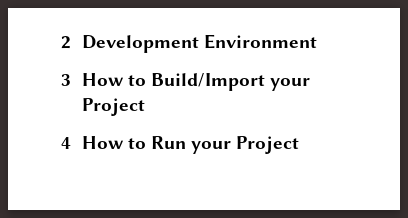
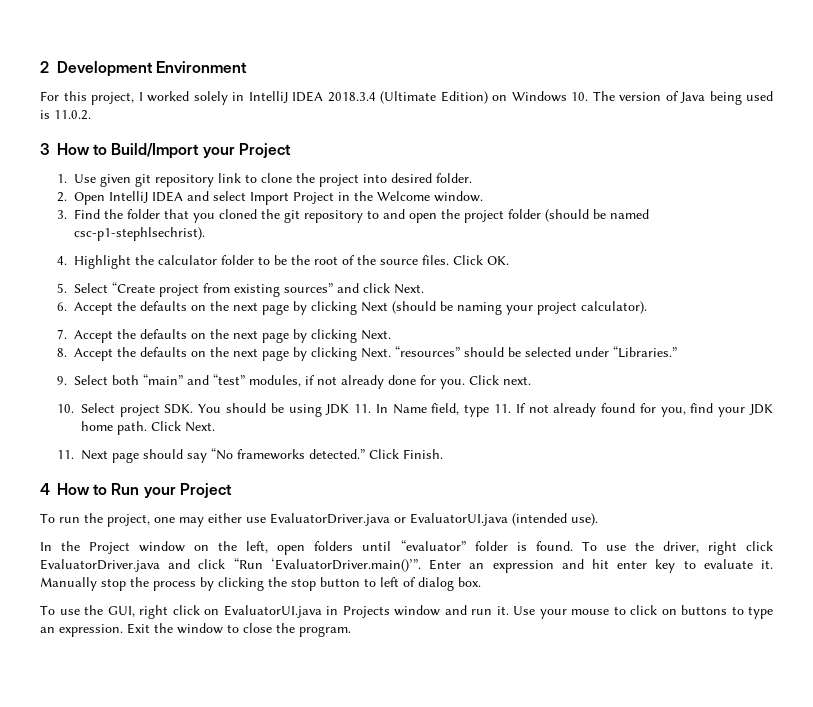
(317, 41) none -> [40,91,773,105] [40,110,91,120] // For this project, I worked solely in IntelliJ IDEA 2018.3.4 (Ultimate Edition) on Windows 10. The version of Java being used is 11.0.2.
(145, 107) none -> [56,173,472,187] [56,191,483,205] [56,209,649,223] [73,227,205,241] [56,255,509,269] [56,282,424,297] [56,301,647,315] [56,329,391,343] [56,346,677,361] [56,374,531,389] [56,403,774,417] [80,421,215,435] [56,448,443,463] // 1. Use given git repository link to clone the project into desired folder. // 2. Open IntelliJ IDEA and select Import Project in the Welcome window. // 3. Find the folder that you cloned the git repository to and open the project folder (should be named csc-p1-stephlsechrist). // 4. Highlight the calculator folder to be the root of the source files. Click OK. // 5. Select “Create project from existing sources” and click Next. // 6. Accept the defaults on the next page by clicking Next (should be naming your project calculator). // 7. Accept the defaults on the next page by clicking Next. // 8. Accept the defaults on the next page by clicking Next. “resources” should be selected under “Libraries.” // 9. Select both “main” and “test” modules, if not already done for you. Click next. // 10. Select project SDK. You should be using JDK 11. In Name field, type 11. If not already found for you, find your JDK home path. Click Next. // 11. Next page should say “No frameworks detected.” Click Finish.
(300, 145) none -> [40,513,598,527] [40,540,773,555] [40,558,773,573] [40,577,481,591] [40,605,773,619] [40,623,351,637] // To run the project, one may either use EvaluatorDriver.java or EvaluatorUI.java (intended use). // In the Project window on the left, open folders until “evaluator” folder is found. To use the driver, right click EvaluatorDriver.java and click “Run ‘EvaluatorDriver.main()’”. Enter an expression and hit enter key to evaluate it. Manually stop the process by clicking the stop button to left of dialog box. // To use the GUI, right click on EvaluatorUI.java in Projects window and run it. Use your mouse to click on buttons to type an expression. Exit the window to close the program.

